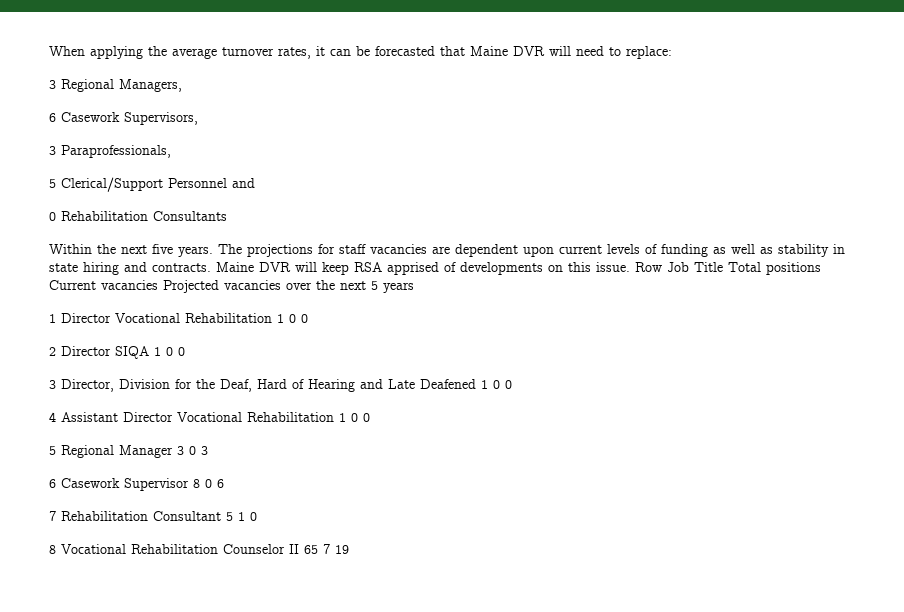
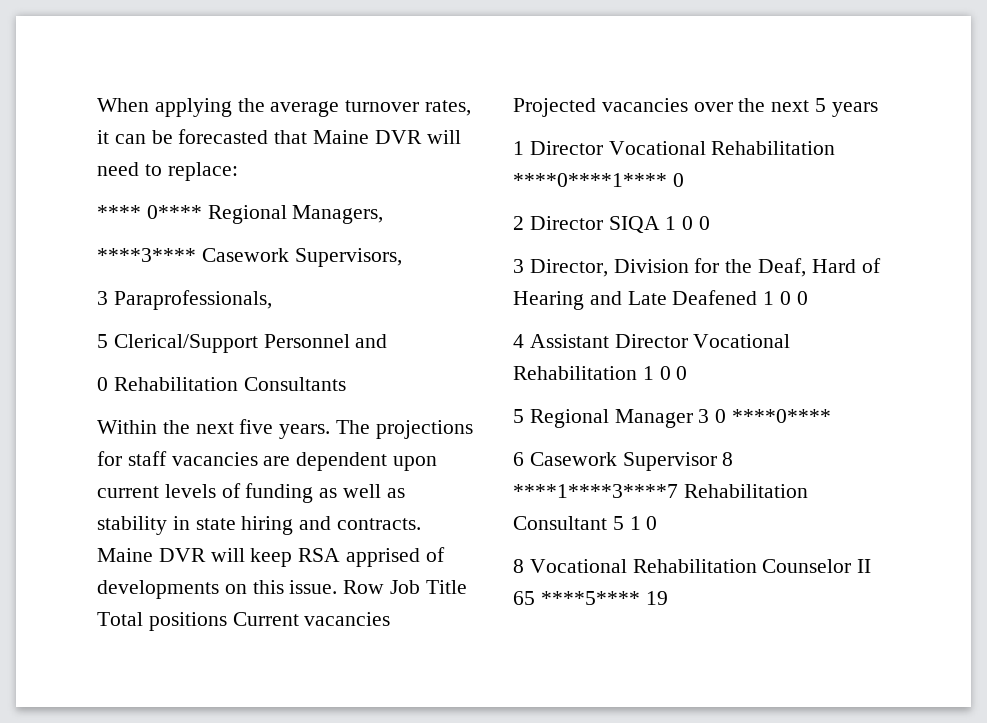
[49,80,56,89] 3 -> [97,205,202,219] **** 0****
[49,113,56,122] 6 -> [97,248,196,262] ****3****
[277,314,296,323] 1 0 -> [513,173,667,187] ****0****1****
[201,446,208,455] 3 -> [732,409,832,423] ****0****
[205,479,224,488] [49,511,56,521] 0 6 // 7 -> [513,484,678,498] ****1****3****7
[323,544,330,554] 7 -> [540,591,640,605] ****5****

